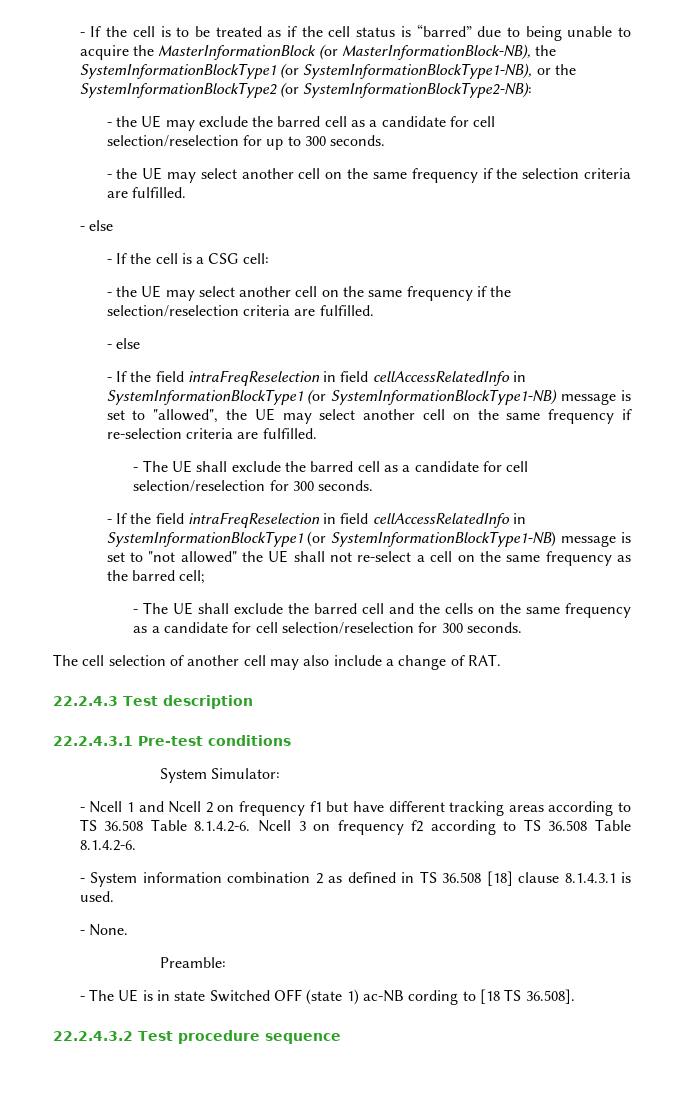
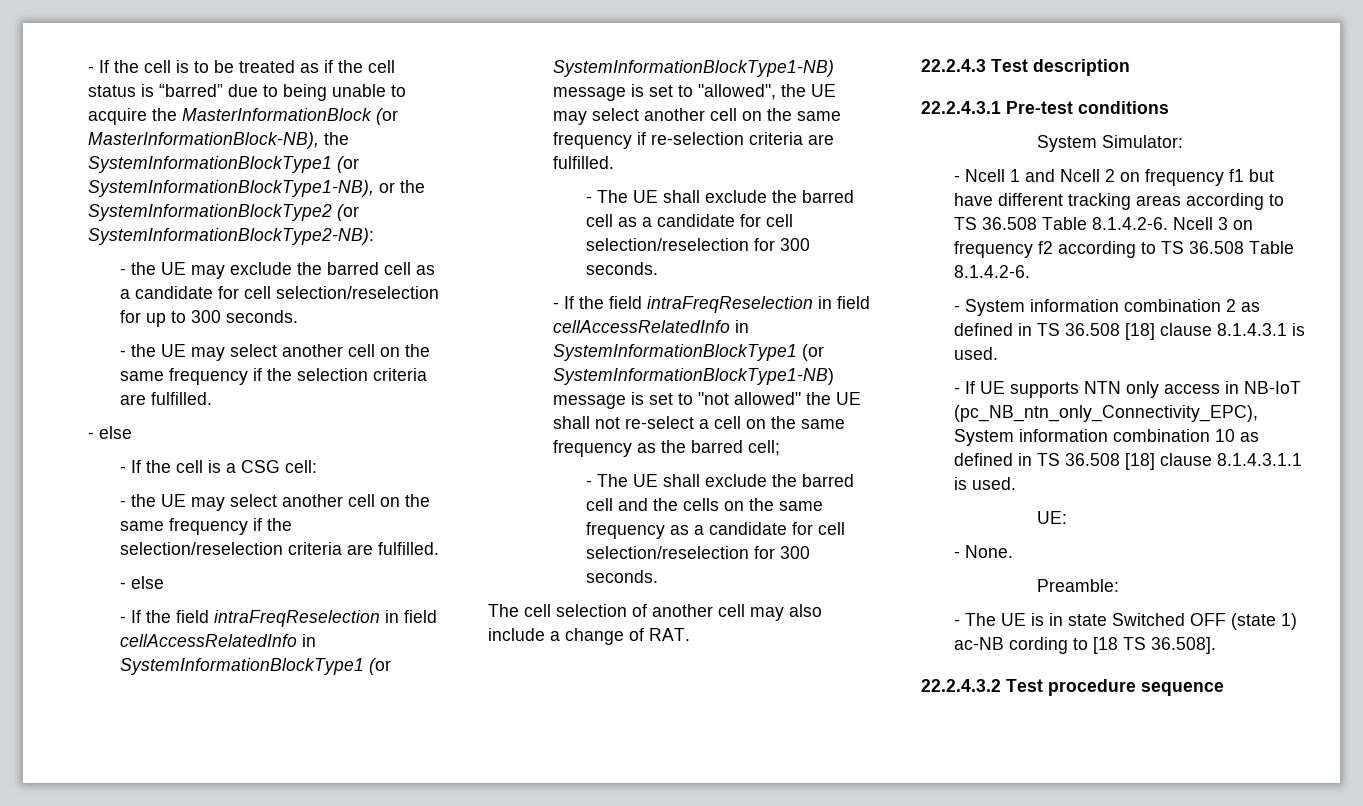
(114, 896) none -> [953,381,1301,398] [953,405,1258,422] [953,429,1259,446] [953,453,1302,470] [953,477,1016,490] [1037,511,1068,524] // - If UE supports NTN only access in NB-IoT (pc_NB_ntn_only_Connectivity_EPC), System information combination 10 as defined in TS 36.508 [18] clause 8.1.4.3.1.1 is used. // UE:

